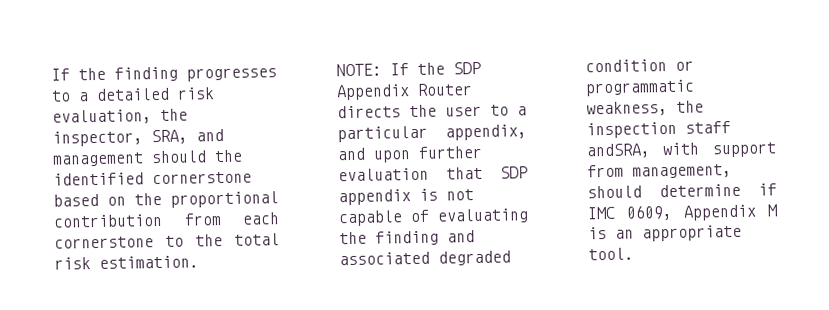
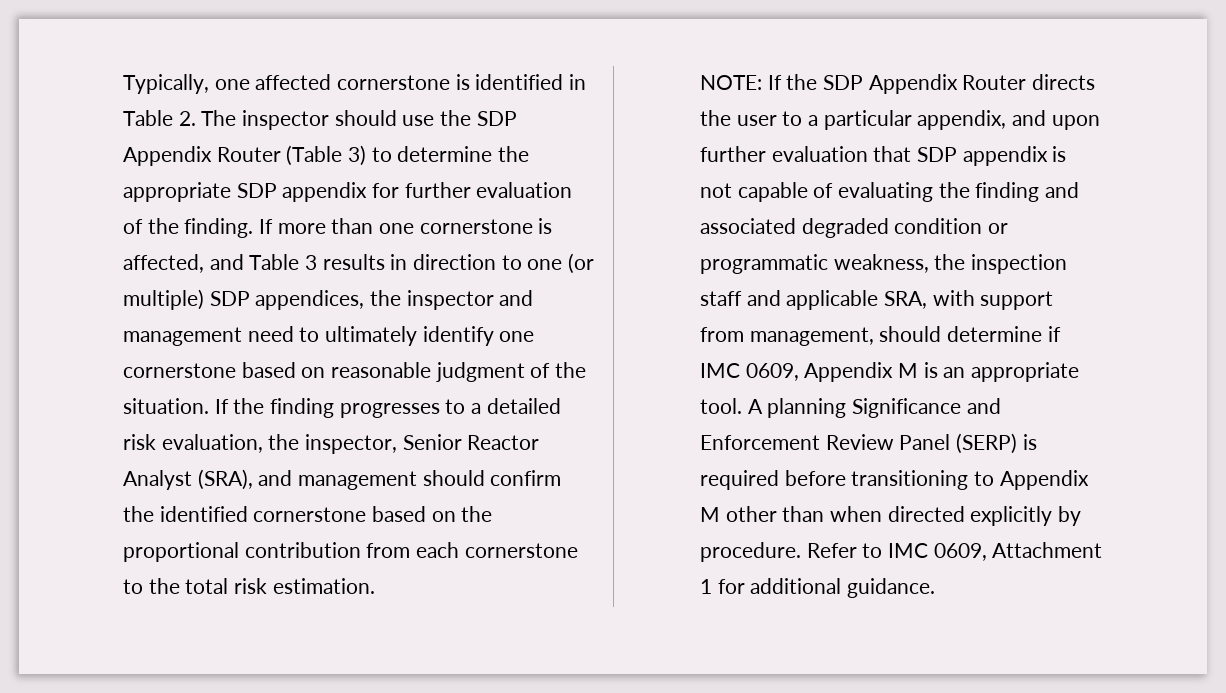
(51, 74) none -> [123,74,587,94] [123,110,517,130] [123,145,530,166] [123,182,573,202] [123,218,553,238] [123,253,595,274] [123,289,534,310] [123,326,535,346] [123,362,587,382] [123,398,209,414] Typically, one affected cornerstone is identified in Table 2. The inspector should use the SDP Appendix Router (Table 3) to determine the appropriate SDP appendix for further evaluation of the finding. If more than one cornerstone is affected, and Table 3 results in direction to one (or multiple) SDP appendices, the inspector and management need to ultimately identify one cornerstone based on reasonable judgment of the situation.
[151,129,188,145] SRA, -> [402,434,540,450] [123,469,253,490] Senior Reactor Analyst (SRA),
(207, 157) none -> [490,470,562,486] confirm
[585,143,651,159] andSRA, -> [746,290,928,310] and applicable SRA,
(634, 254) none -> [747,398,1001,418] [700,433,1037,454] [700,470,1089,490] [700,506,1082,526] [700,542,1103,562] [700,578,936,598] A planning Significance and Enforcement Review Panel (SERP) is required before transitioning to Appendix M other than when directed explicitly by procedure. Refer to IMC 0609, Attachment 1 for additional guidance.

